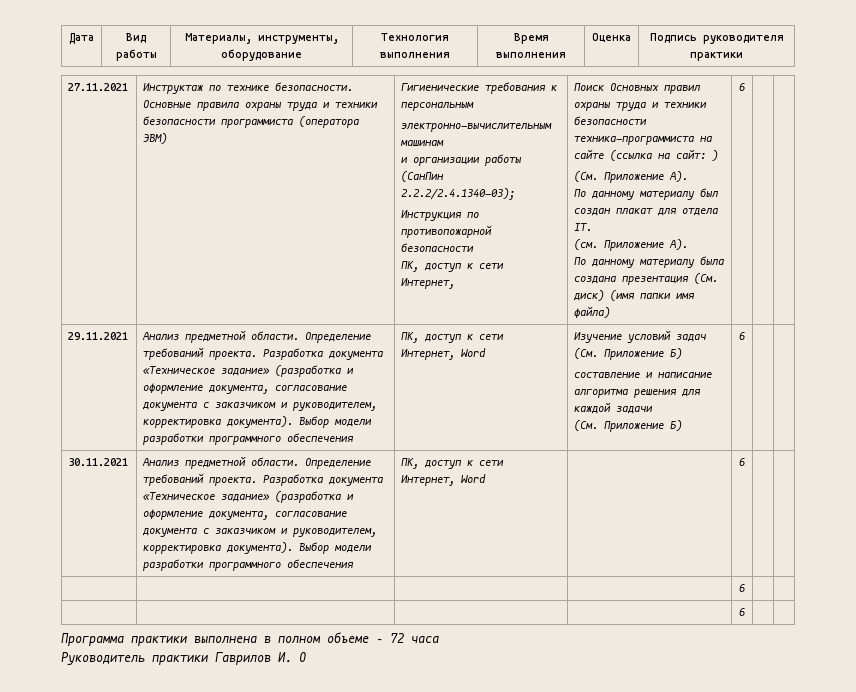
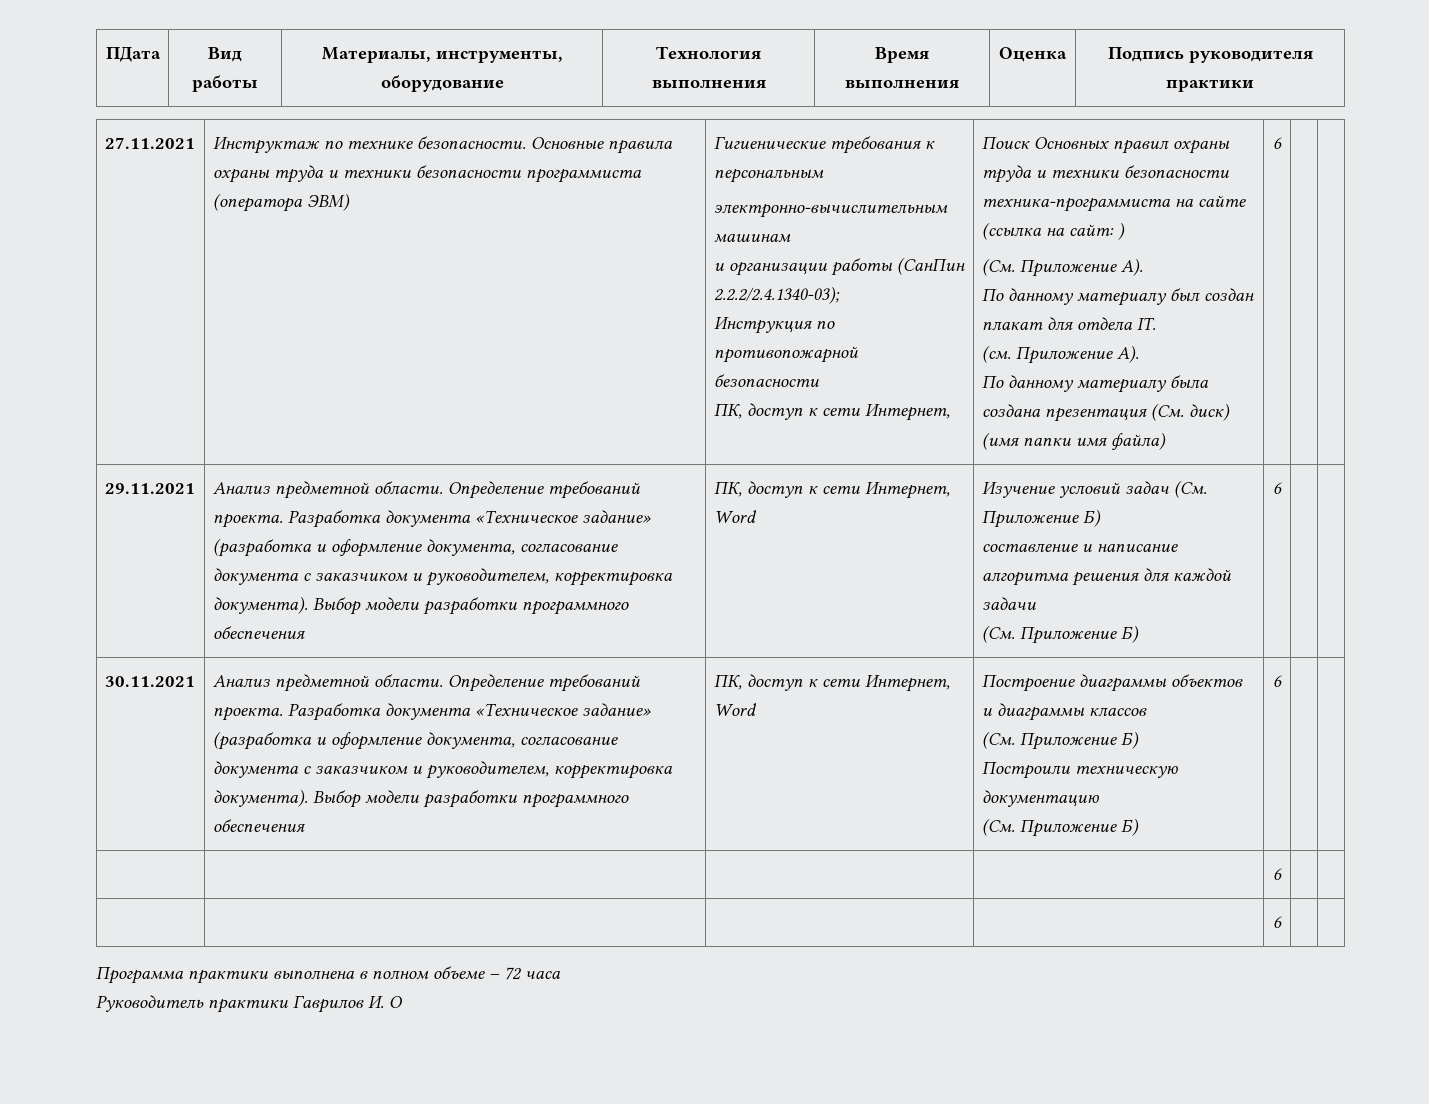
[69,33,94,44] Дата -> [105,47,161,62] ПДата
(487, 478) none -> [981,674,1243,692] [981,703,1147,721] [981,731,1139,750] [981,761,1178,779] [981,790,1099,807] [981,818,1139,837] Построение диаграммы объектов и диаграммы классов // (См. Приложение Б) // Построили техническую документацию // (См. Приложение Б)

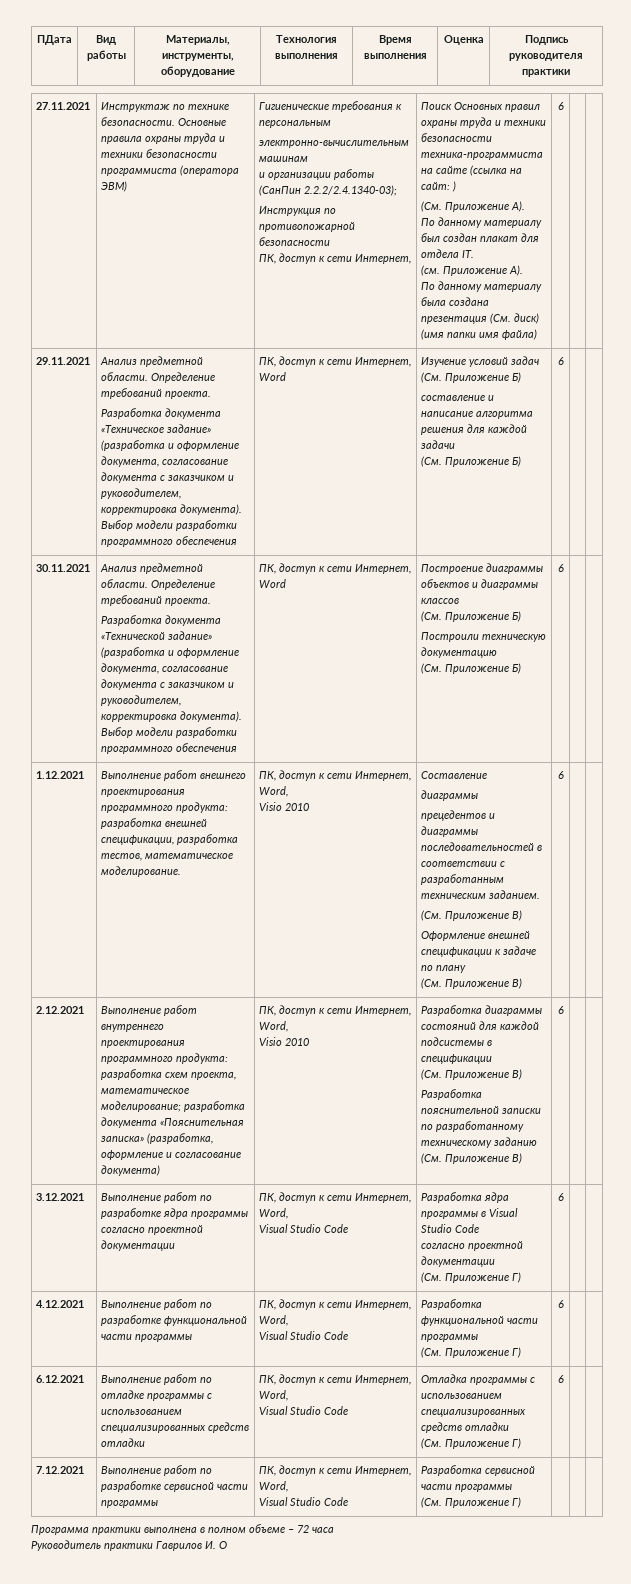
(283, 521) none -> (212, 395) //
[287,703,578,721] Разработка документа «Техническое -> [101,615,222,626] [101,632,166,640] // Разработка документа «Технической
[1273,868,1282,880] [1273,916,1282,928] | | | | 6 | | // | | | | 6 -> [36,771,85,779] [101,770,247,781] [101,789,186,797] [101,802,229,813] [101,818,208,829] [101,834,239,845] [101,853,234,861] [101,866,182,877] [259,770,412,781] [259,786,289,797] [259,802,310,811] [421,771,488,779] [421,790,479,801] [421,810,496,821] [421,826,479,837] [421,842,543,851] [421,861,506,867] [421,874,505,885] [421,890,541,899] [421,910,523,921] [421,931,531,941] [421,946,537,957] [421,965,467,973] [421,978,523,989] [557,771,564,779] [36,1006,85,1014] [101,1005,198,1016] [101,1024,165,1032] [101,1040,186,1048] [101,1053,229,1064] [101,1069,237,1080] [101,1088,190,1094] [101,1101,246,1112] [101,1117,245,1128] [100,1133,214,1144] [101,1150,242,1160] [101,1165,161,1176] [259,1005,412,1016] [259,1021,289,1032] [259,1037,310,1046] [421,1005,543,1016] [421,1021,540,1030] [421,1037,493,1046] [421,1054,493,1064] [421,1069,523,1080] [421,1089,483,1100] [421,1106,542,1114] [421,1121,525,1132] [421,1137,538,1148] [421,1153,523,1164] [557,1006,564,1014] [36,1193,85,1201] [101,1192,213,1203] [101,1208,249,1219] [101,1225,204,1235] [101,1240,176,1251] [259,1192,412,1203] [259,1208,289,1219] [259,1224,349,1233] [421,1192,510,1203] [421,1208,519,1219] [421,1224,480,1233] [421,1241,524,1251] [421,1256,496,1267] [421,1272,522,1283] [557,1193,564,1201] [36,1300,85,1308] [101,1299,213,1310] [101,1315,248,1326] [101,1334,193,1342] [259,1299,412,1310] [259,1315,289,1326] [259,1331,349,1340] [421,1299,483,1310] [421,1316,539,1326] [421,1334,479,1342] [421,1347,522,1358] [557,1300,564,1308] [36,1375,85,1383] [101,1374,213,1385] [101,1390,213,1401] [101,1409,183,1415] [101,1422,250,1433] [101,1438,146,1447] [259,1374,412,1385] [259,1390,289,1401] [259,1406,349,1415] [421,1374,536,1385] [421,1393,503,1399] [421,1409,527,1417] [421,1422,510,1433] [421,1438,522,1449] [557,1375,564,1383] [36,1466,85,1474] [101,1465,213,1476] [101,1481,249,1492] [101,1500,159,1508] [259,1465,412,1476] [259,1481,289,1492] [259,1497,349,1506] [421,1465,536,1476] [421,1484,513,1492] [421,1497,522,1508] 1.12.2021 | Выполнение работ внешнего проектирования программного продукта: разработка внешней спецификации, разработка тестов, математическое моделирование. | ПК, доступ к сети Интернет, Word, // Visio 2010 | Составление // диаграммы // прецедентов и диаграммы последовательностей в соответствии с разработанным техническим заданием. // (См. Приложение В) // Оформление внешней спецификации к задаче по плану // (См. Приложение В) | 6 | | // 2.12.2021 | Выполнение работ внутреннего проектирования программного продукта: разработка схем проекта, математическое моделирование; разработка документа «Пояснительная записка» (разработка, оформление и согласование документа) | ПК, доступ к сети Интернет, Word, // Visio 2010 | Разработка диаграммы состояний для каждой подсистемы в спецификации // (См. Приложение В) // Разработка пояснительной записки по разработанному техническому заданию (См. Приложение В) | 6 | | // 3.12.2021 | Выполнение работ по разработке ядра программы согласно проектной документации | ПК, доступ к сети Интернет, Word, // Visual Studio Code | Разработка ядра программы в Visual Studio Code // согласно проектной документации // (См. Приложение Г) | 6 | | // 4.12.2021 | Выполнение работ по разработке функциональной части программы | ПК, доступ к сети Интернет, Word, // Visual Studio Code | Разработка функциональной части программы // (См. Приложение Г) | 6 | | // 6.12.2021 | Выполнение работ по отладке программы с использованием специализированных средств отладки | ПК, доступ к сети Интернет, Word, // Visual Studio Code | Отладка программы с использованием специализированных средств отладки // (См. Приложение Г) | 6 | | // 7.12.2021 | Выполнение работ по разработке сервисной части программы | ПК, доступ к сети Интернет, Word, // Visual Studio Code | Разработка сервисной части программы // (См. Приложение Г) |

